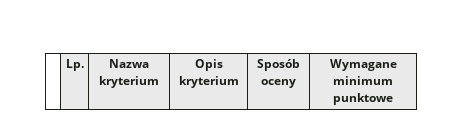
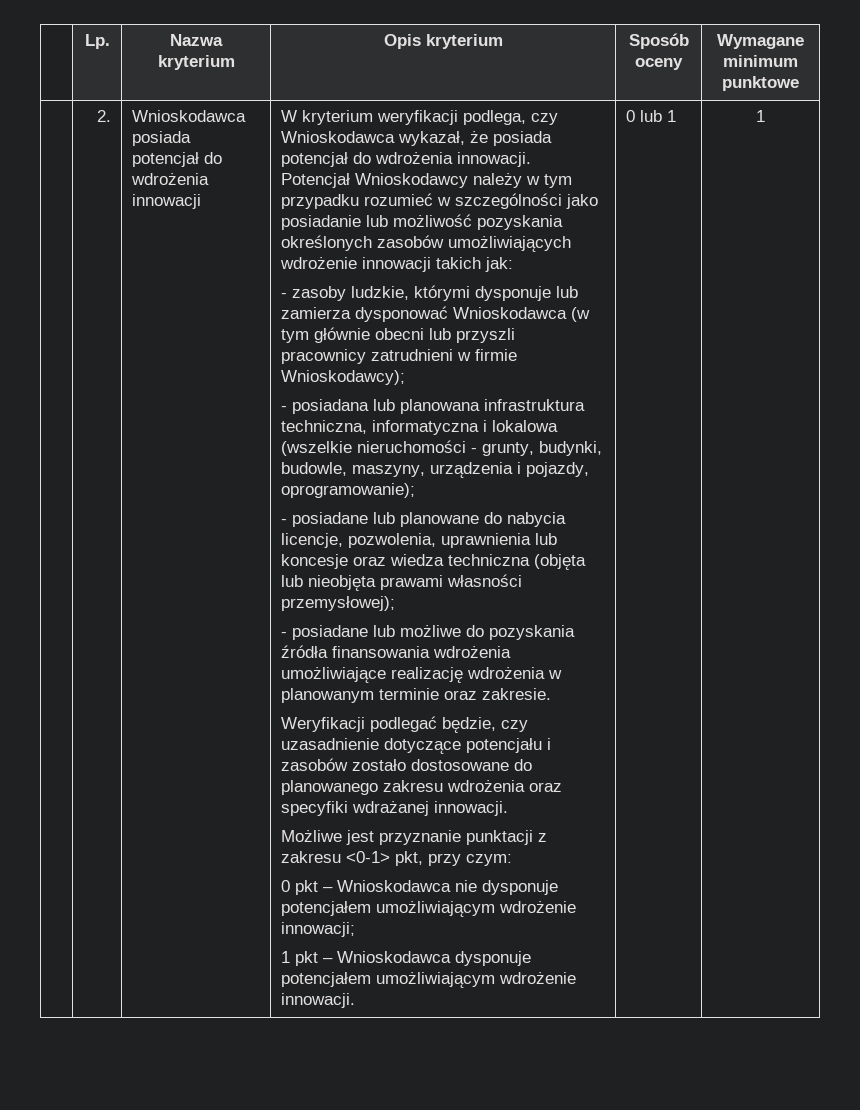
(393, 99) none -> [96,110,111,122] [132,110,247,122] [132,131,192,146] [132,152,223,167] [131,173,210,185] [132,194,202,209] [281,110,559,125] [281,131,553,146] [281,152,532,167] [281,173,573,188] [281,193,599,209] [281,214,564,230] [281,235,572,252] [280,257,514,272] [281,285,579,301] [281,306,591,322] [281,327,516,343] [281,349,518,364] [281,370,406,385] [281,399,586,414] [281,420,559,435] [281,440,603,456] [281,462,590,478] [281,483,416,498] [281,512,567,527] [281,533,558,548] [281,554,587,570] [281,574,523,591] [281,596,396,611] [281,625,576,640] [281,645,512,658] [281,667,563,683] [281,688,552,703] [281,716,529,733] [281,738,552,754] [281,758,533,771] [281,780,563,795] [281,801,509,816] [281,830,548,845] [281,851,513,866] [281,880,559,895] [281,901,577,917] [281,922,356,937] [281,951,532,966] [281,972,577,988] [281,993,356,1008] [626,110,677,122] [756,110,765,122] // | 2. | Wnioskodawca posiada potencjał do wdrożenia innowacji | W kryterium weryfikacji podlega, czy Wnioskodawca wykazał, że posiada potencjał do wdrożenia innowacji. Potencjał Wnioskodawcy należy w tym przypadku rozumieć w szczególności jako posiadanie lub możliwość pozyskania określonych zasobów umożliwiających wdrożenie innowacji takich jak: // - zasoby ludzkie, którymi dysponuje lub zamierza dysponować Wnioskodawca (w tym głównie obecni lub przyszli pracownicy zatrudnieni w firmie Wnioskodawcy); // - posiadana lub planowana infrastruktura techniczna, informatyczna i lokalowa (wszelkie nieruchomości - grunty, budynki, budowle, maszyny, urządzenia i pojazdy, oprogramowanie); // - posiadane lub planowane do nabycia licencje, pozwolenia, uprawnienia lub koncesje oraz wiedza techniczna (objęta lub nieobjęta prawami własności przemysłowej); // - posiadane lub możliwe do pozyskania źródła finansowania wdrożenia umożliwiające realizację wdrożenia w planowanym terminie oraz zakresie. // Weryfikacji podlegać będzie, czy uzasadnienie dotyczące potencjału i zasobów zostało dostosowane do planowanego zakresu wdrożenia oraz specyfiki wdrażanej innowacji. // Możliwe jest przyznanie punktacji z zakresu <0-1> pkt, przy czym: // 0 pkt – Wnioskodawca nie dysponuje potencjałem umożliwiającym wdrożenie innowacji; // 1 pkt – Wnioskodawca dysponuje potencjałem umożliwiającym wdrożenie innowacji. | 0 lub 1 | 1

